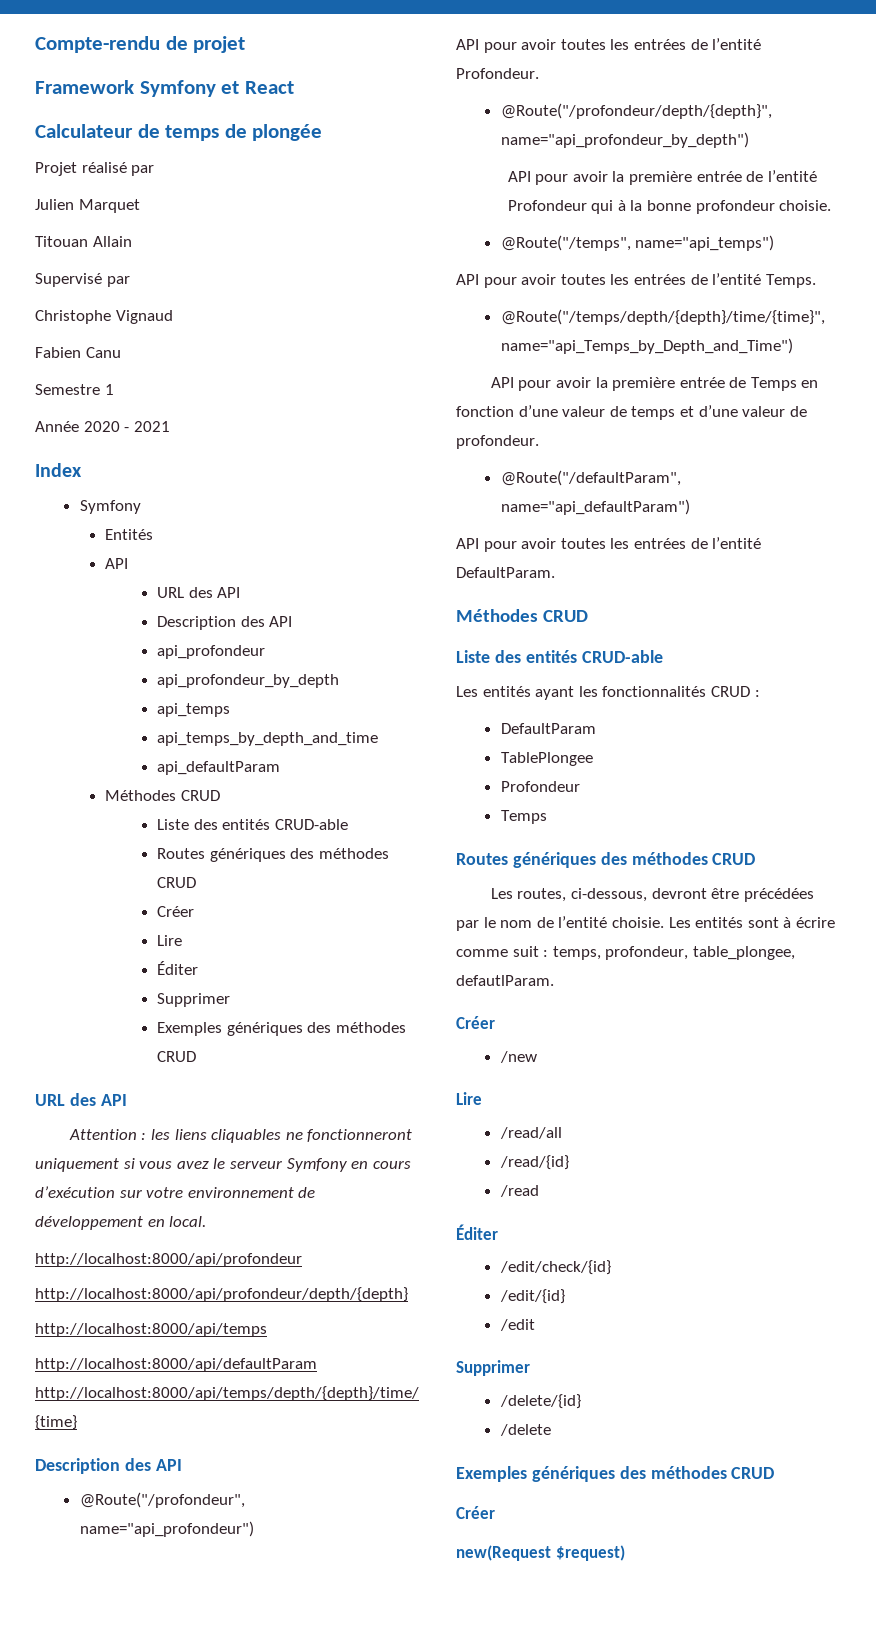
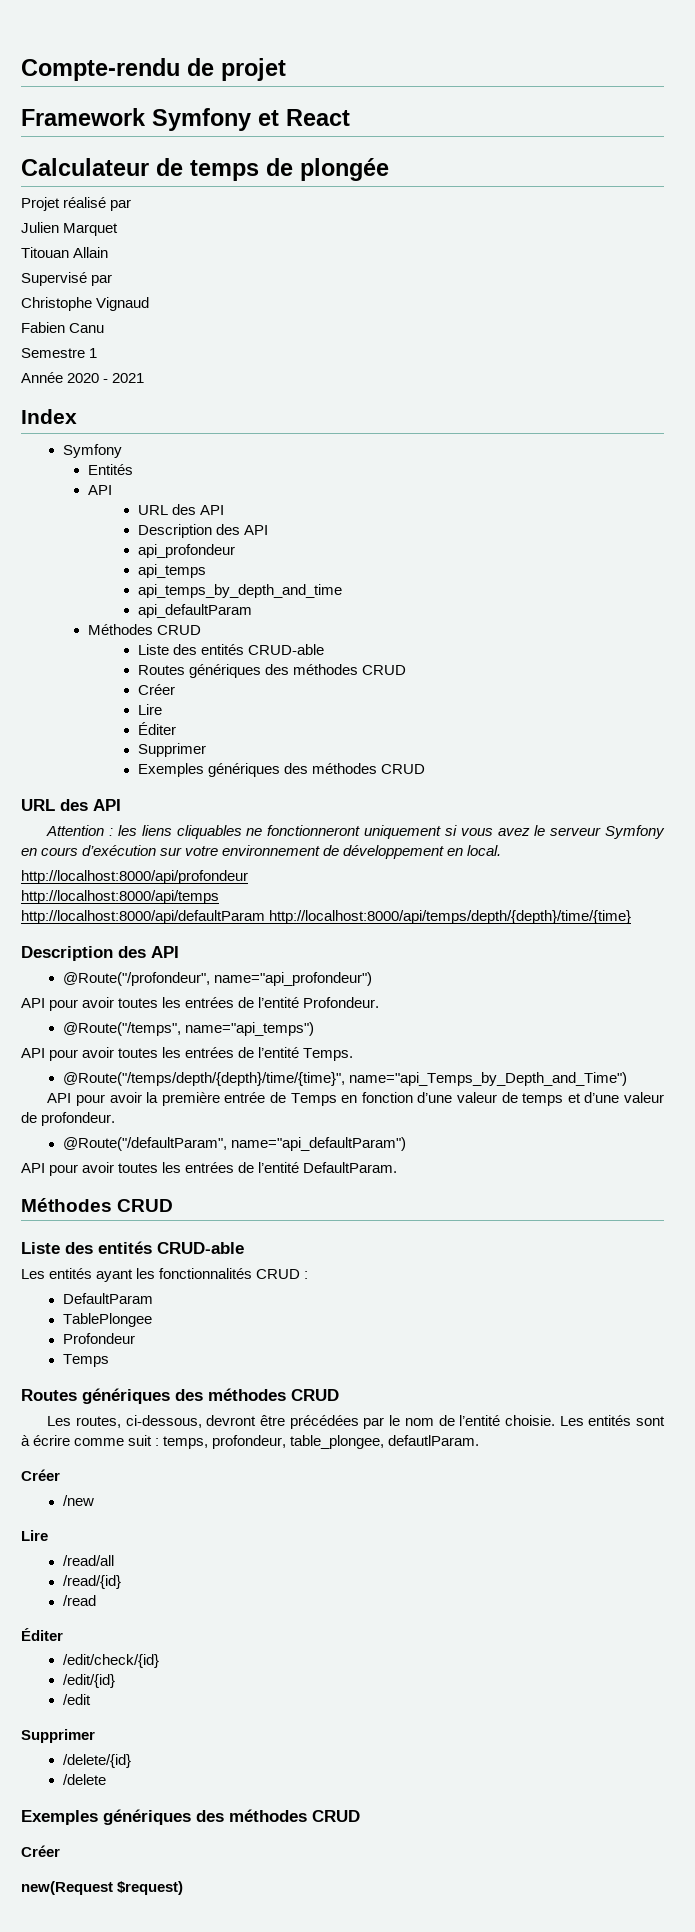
[157,674,340,688] // api_profondeur_by_depth -> (235, 551) none
[35,1287,408,1302] // http://localhost:8000/api/profondeur/depth/{depth} -> (248, 877) none
[500,103,772,119] [500,132,749,148] [507,170,817,185] [507,200,832,214] // @Route("/profondeur/depth/{depth}", name="api_profondeur_by_depth") // API pour avoir la première entrée de l’entité Profondeur qui à la bonne profondeur choisie. -> (380, 1002) none

